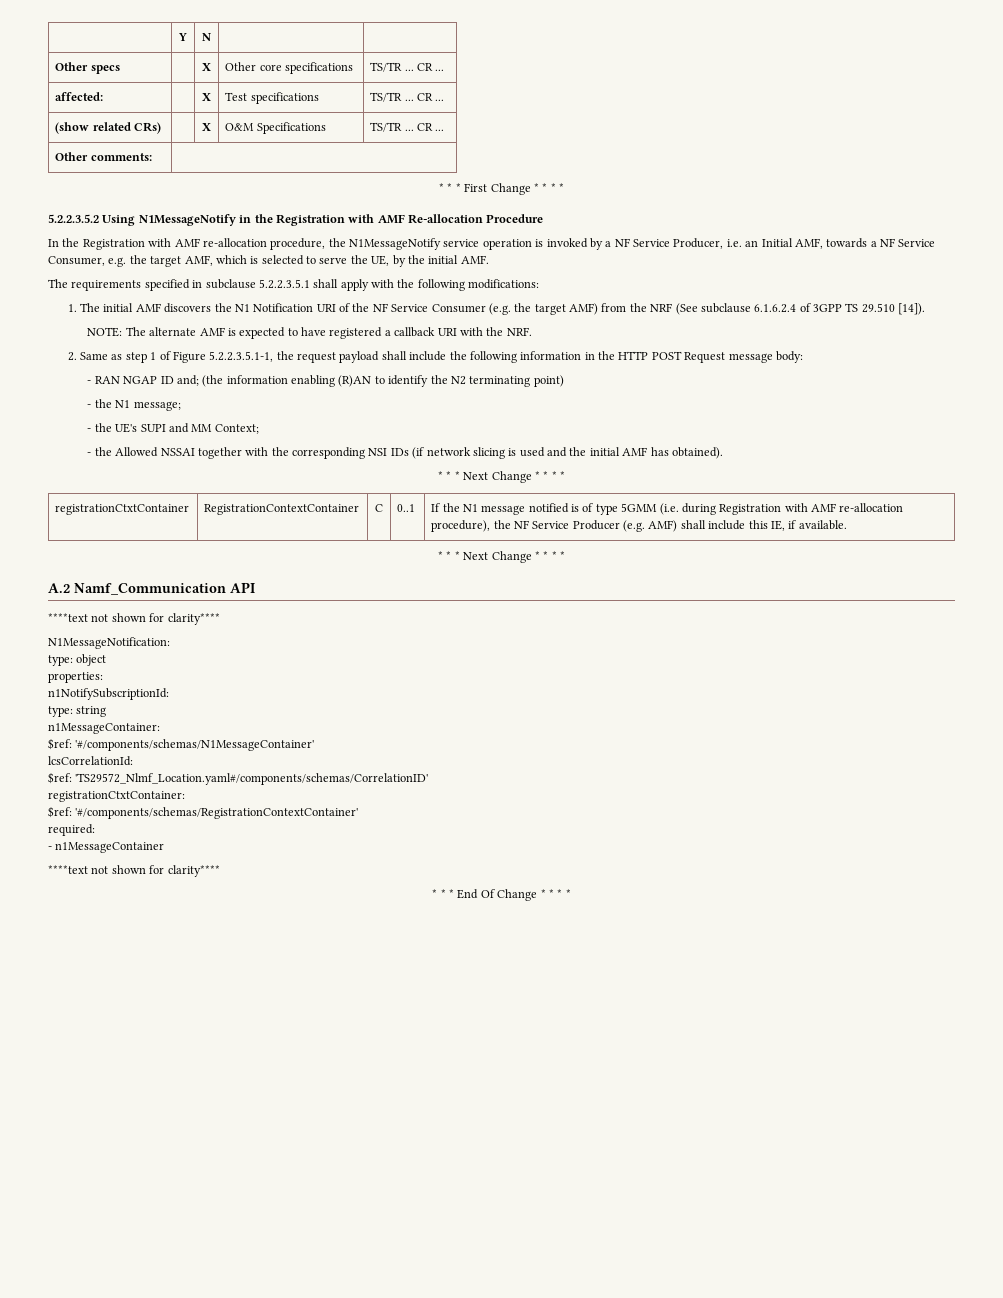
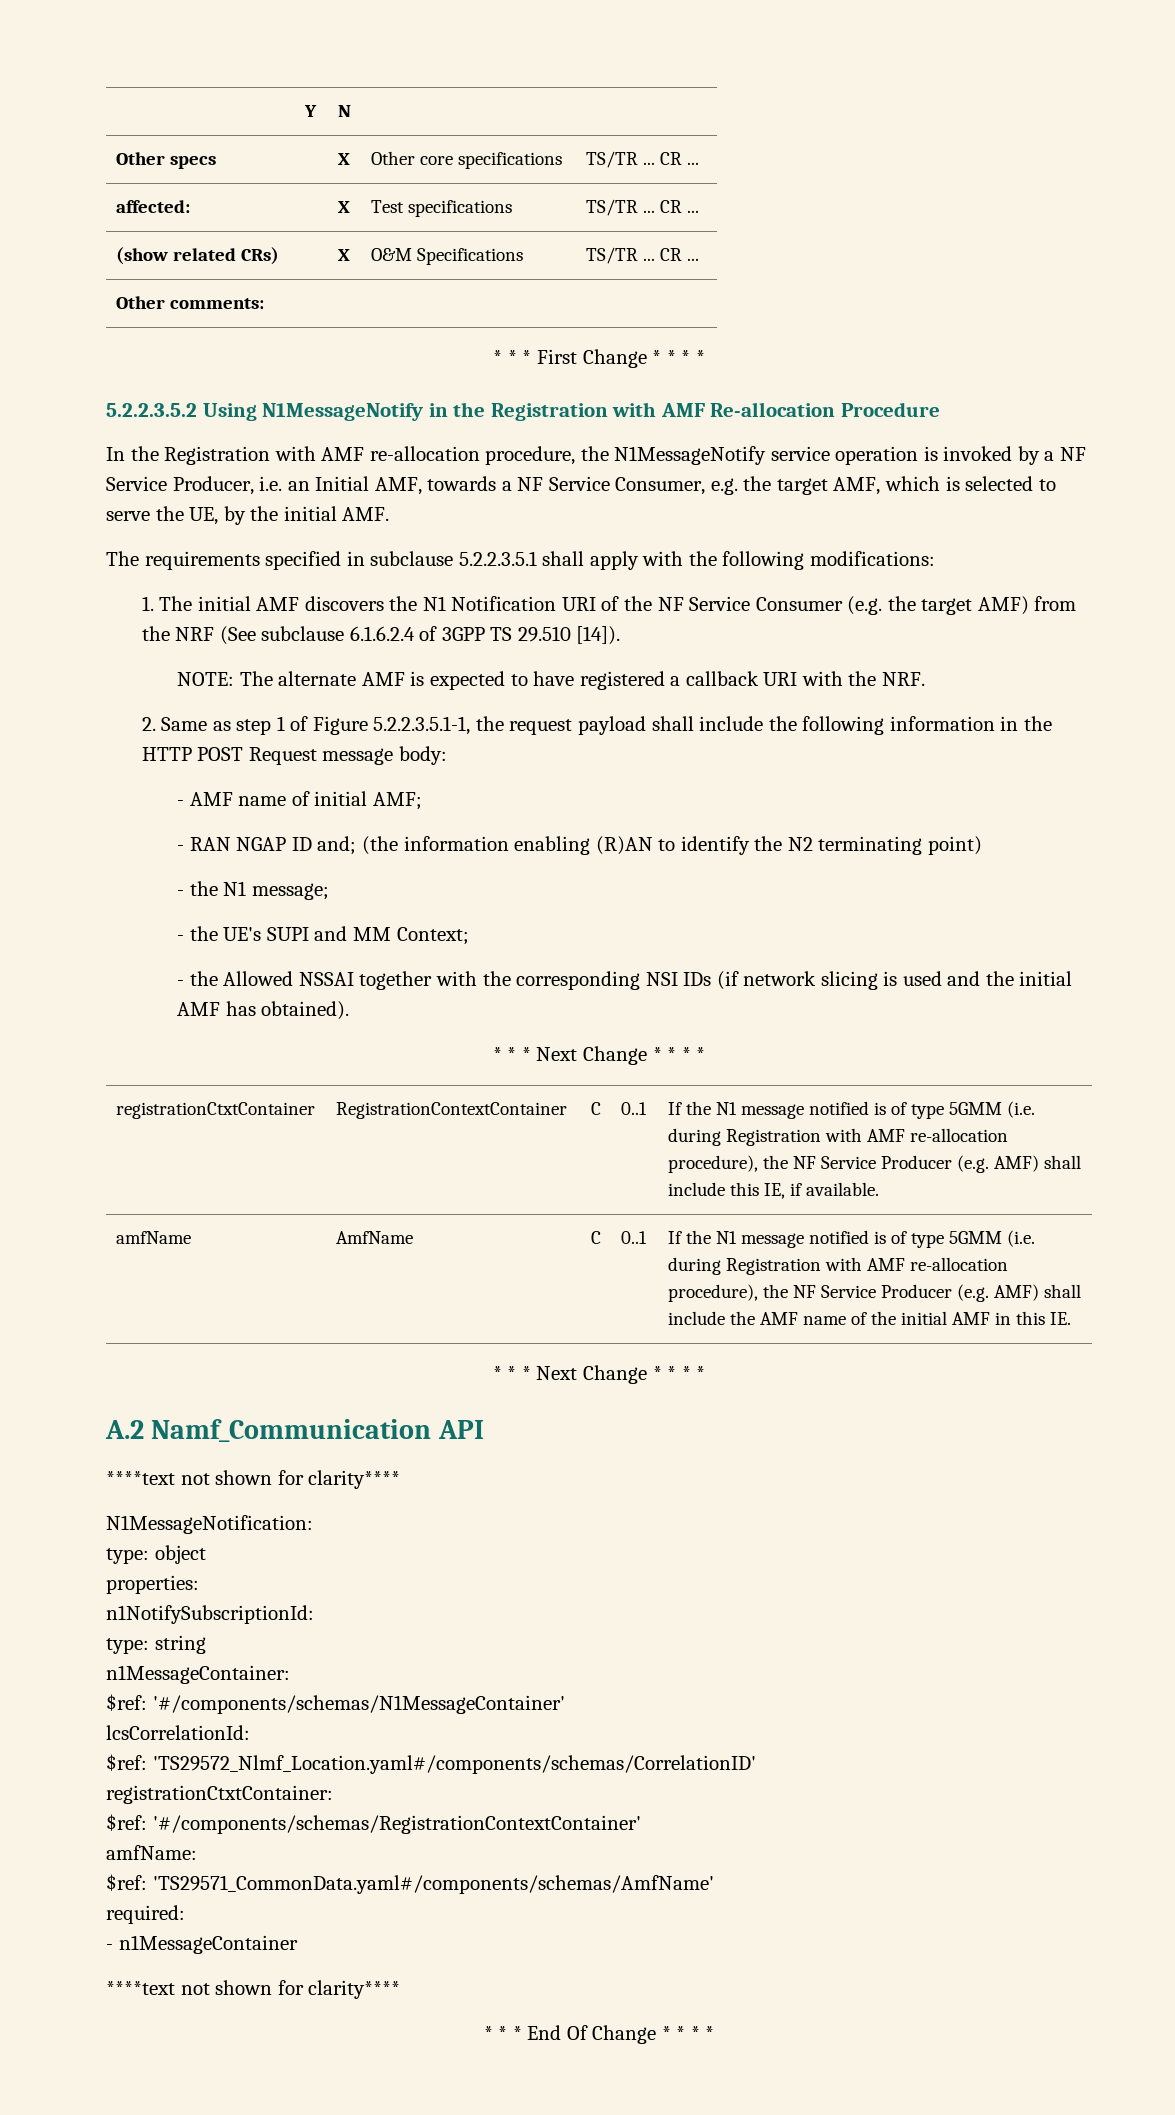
(803, 357) none -> [177,791,423,810] // - AMF name of initial AMF;
(847, 525) none -> [116,1231,192,1244] [336,1231,414,1244] [590,1231,601,1244] [621,1231,648,1244] [668,1230,1036,1248] [668,1257,1009,1275] [668,1284,1082,1302] [668,1311,1072,1325] // amfName | AmfName | C | 0..1 | If the N1 message notified is of type 5GMM (i.e. during Registration with AMF re-allocation procedure), the NF Service Producer (e.g. AMF) shall include the AMF name of the initial AMF in this IE.
(359, 813) none -> [106,1845,197,1860] [106,1874,714,1894] // amfName: // $ref: 'TS29571_CommonData.yaml#/components/schemas/AmfName'

